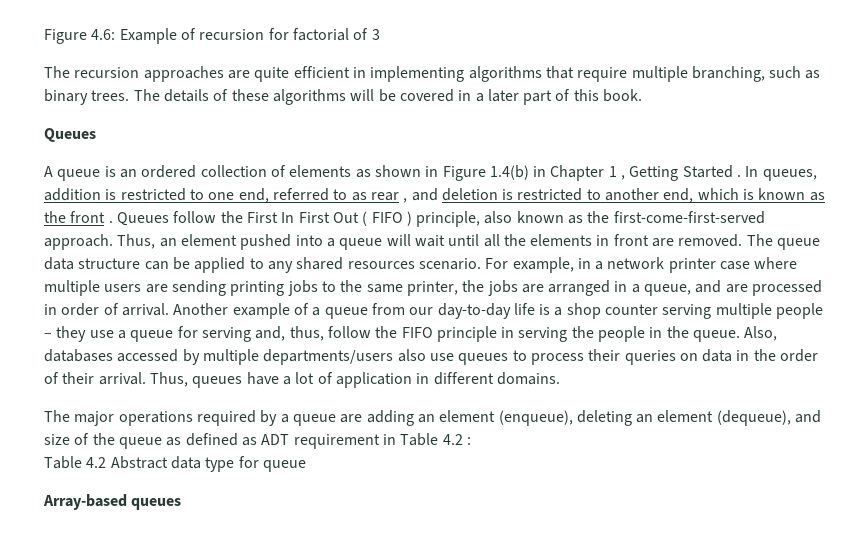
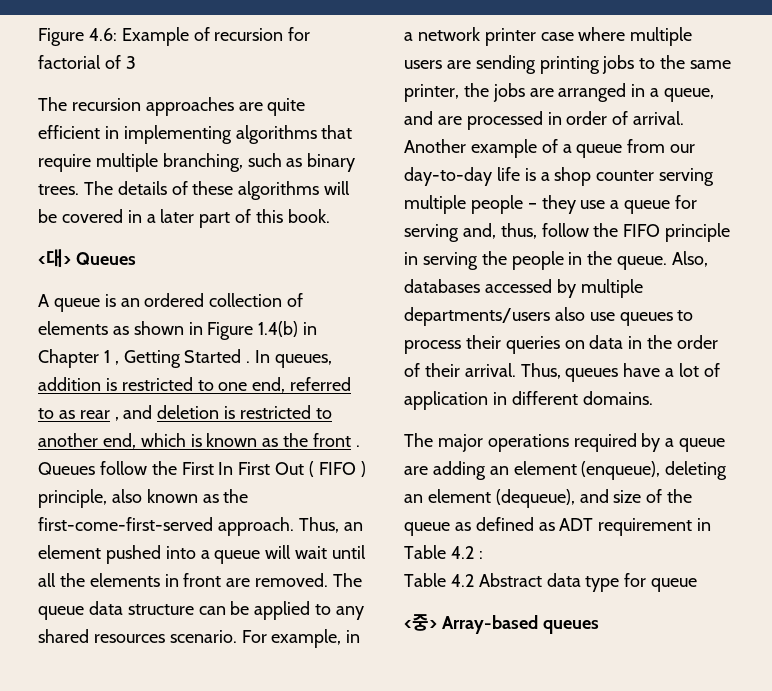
(643, 95) none -> [38,249,71,267] <대>
(306, 466) none -> [404,614,437,631] <중>

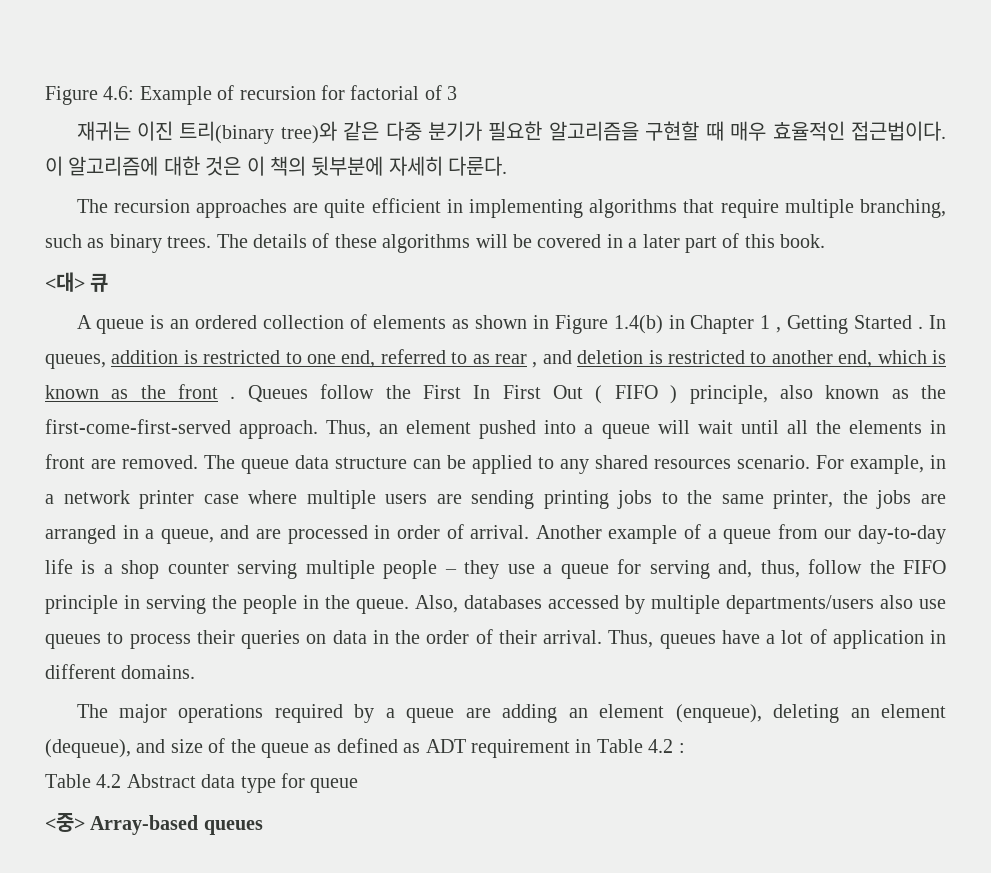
(136, 62) none -> [76,121,946,144] [45,156,508,176] // 재귀는 이진 트리(binary tree)와 같은 다중 분기가 필요한 알고리즘을 구현할 때 매우 효율적인 접근법이다. 이 알고리즘에 대한 것은 이 책의 뒷부분에 자세히 다룬다.
[75,252,136,265] Queues -> [90,273,109,292] 큐

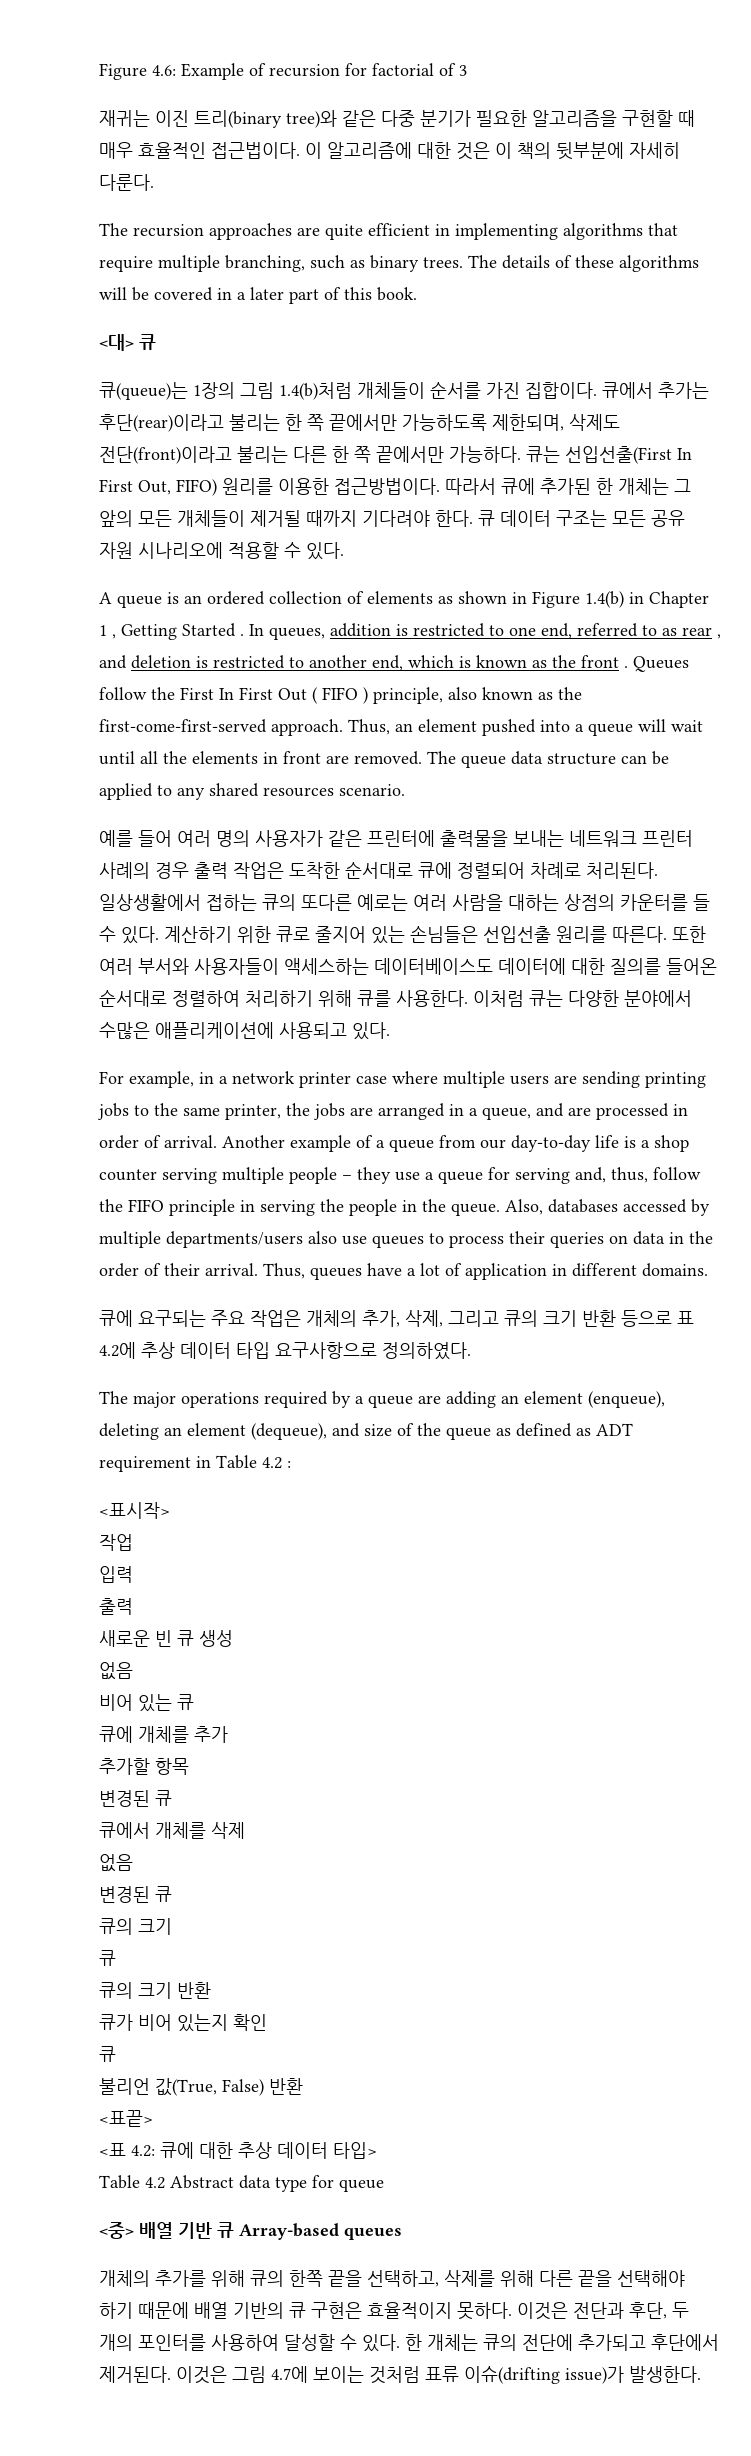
(109, 282) none -> [99,381,709,400] [99,414,620,432] [99,446,692,464] [99,478,691,496] [99,510,685,527] [99,542,344,560] // 큐(queue)는 1장의 그림 1.4(b)처럼 개체들이 순서를 가진 집합이다. 큐에서 추가는 후단(rear)이라고 불리는 한 쪽 끝에서만 가능하도록 제한되며, 삭제도 전단(front)이라고 불리는 다른 한 쪽 끝에서만 가능하다. 큐는 선입선출(First In First Out, FIFO) 원리를 이용한 접근방법이다. 따라서 큐에 추가된 한 개체는 그 앞의 모든 개체들이 제거될 때까지 기다려야 한다. 큐 데이터 구조는 모든 공유 자원 시나리오에 적용할 수 있다.
(810, 462) none -> [99,830,693,847] [99,861,658,879] [99,894,710,911] [99,925,706,944] [99,958,717,975] [99,989,692,1007] [99,1022,390,1040] // 예를 들어 여러 명의 사용자가 같은 프린터에 출력물을 보내는 네트워크 프린터 사례의 경우 출력 작업은 도착한 순서대로 큐에 정렬되어 차례로 처리된다. 일상생활에서 접하는 큐의 또다른 예로는 여러 사람을 대하는 상점의 카운터를 들 수 있다. 계산하기 위한 큐로 줄지어 있는 손님들은 선입선출 원리를 따른다. 또한 여러 부서와 사용자들이 액세스하는 데이터베이스도 데이터에 대한 질의를 들어온 순서대로 정렬하여 처리하기 위해 큐를 사용한다. 이처럼 큐는 다양한 분야에서 수많은 애플리케이션에 사용되고 있다. //
(196, 672) none -> [99,1310,694,1327] [99,1342,471,1360] // 큐에 요구되는 주요 작업은 개체의 추가, 삭제, 그리고 큐의 크기 반환 등으로 표 4.2에 추상 데이터 타입 요구사항으로 정의하였다.
(685, 748) none -> [99,1502,170,1519] [99,1534,133,1551] [99,1566,133,1583] [99,1598,133,1615] [99,1630,233,1647] [99,1662,133,1680] [99,1694,194,1712] [99,1726,228,1743] [99,1758,189,1775] [99,1790,172,1807] [99,1822,245,1839] [99,1854,133,1872] [99,1886,172,1903] [99,1918,172,1935] [99,1950,116,1966] [99,1982,211,1999] [99,2014,267,2032] [99,2046,116,2062] [99,2078,303,2096] [99,2110,153,2127] [99,2142,377,2159] // <표시작> // 작업 // 입력 // 출력 // 새로운 빈 큐 생성 // 없음 // 비어 있는 큐 // 큐에 개체를 추가 // 추가할 항목 // 변경된 큐 // 큐에서 개체를 삭제 // 없음 // 변경된 큐 // 큐의 크기 // 큐 // 큐의 크기 반환 // 큐가 비어 있는지 확인 // 큐 // 불리언 값(True, False) 반환 // <표끝> // <표 4.2: 큐에 대한 추상 데이터 타입>
(85, 822) none -> [139,2222,234,2239] 배열 기반 큐
(263, 827) none -> [99,2270,685,2287] [99,2302,689,2320] [99,2334,719,2352] [99,2366,701,2384] // 개체의 추가를 위해 큐의 한쪽 끝을 선택하고, 삭제를 위해 다른 끝을 선택해야 하기 때문에 배열 기반의 큐 구현은 효율적이지 못하다. 이것은 전단과 후단, 두 개의 포인터를 사용하여 달성할 수 있다. 한 개체는 큐의 전단에 추가되고 후단에서 제거된다. 이것은 그림 4.7에 보이는 것처럼 표류 이슈(drifting issue)가 발생한다.

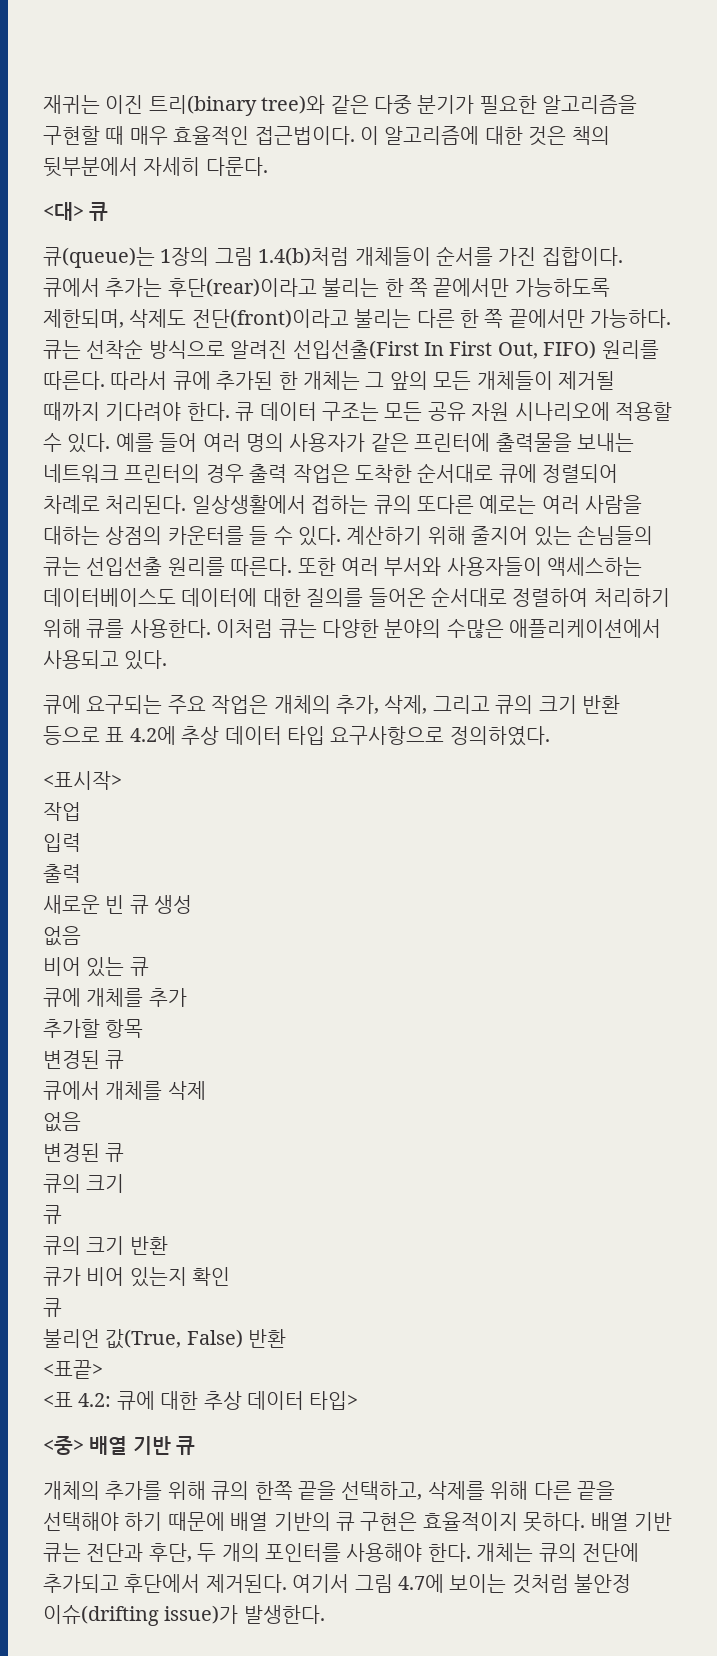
[99,63,467,80] Figure 4.6: Example of recursion for factorial of 3 // -> (43, 104) none
[495,142,624,160] 이 책의 뒷부분에 -> [571,126,610,145] [43,157,138,177] 책의 뒷부분에서
[99,223,678,240] [99,255,699,272] [99,287,417,304] // The recursion approaches are quite efficient in implementing algorithms that require multiple branching, such as binary trees. The details of these algorithms will be covered in a later part of this book. -> (268, 166) none
(560, 454) none -> [86,339,288,359] 선착순 방식으로 알려진
[278,478,440,495] 이용한 접근방법이다. -> [43,371,105,390] 따른다.
[99,591,709,608] [99,623,721,640] [99,655,689,672] [99,687,582,704] [99,719,703,736] [99,751,669,768] [99,783,405,800] // A queue is an ordered collection of elements as shown in Figure 1.4(b) in Chapter 1 , Getting Started . In queues, addition is restricted to one end, referred to as rear , and deletion is restricted to another end, which is known as the front . Queues follow the First In First Out ( FIFO ) principle, also known as the first-come-first-served approach. Thus, an element pushed into a queue will wait until all the elements in front are removed. The queue data structure can be applied to any shared resources scenario. // -> (111, 443) none
[642,830,693,847] [99,862,150,879] 프린터 사례의 -> [124,464,201,483] 프린터의
[237,925,478,944] 위한 큐로 줄지어 있는 손님들은 -> [427,525,653,546] [43,557,81,576] 위해 줄지어 있는 손님들의 큐는
[624,990,692,1007] [99,1022,274,1039] 분야에서 수많은 애플리케이션에 -> [384,619,662,638] 분야의 수많은 애플리케이션에서
[99,1071,706,1088] [98,1103,688,1120] [99,1135,689,1152] [99,1167,701,1184] [99,1199,710,1216] [99,1231,713,1248] [99,1263,708,1280] // For example, in a network printer case where multiple users are sending printing jobs to the same printer, the jobs are arranged in a queue, and are processed in order of arrival. Another example of a queue from our day-to-day life is a shop counter serving multiple people – they use a queue for serving and, thus, follow the FIFO principle in serving the people in the queue. Also, databases accessed by multiple departments/users also use queues to process their queries on data in the order of their arrival. Thus, queues have a lot of application in different domains. -> (168, 660) none
[99,1391,665,1408] [99,1423,633,1440] [99,1455,291,1472] // The major operations required by a queue are adding an element (enqueue), deleting an element (dequeue), and size of the queue as defined as ADT requirement in Table 4.2 : -> (550, 736) none
[99,2175,384,2192] // Table 4.2 Abstract data type for queue -> (359, 1400) none
[239,2223,402,2240] Array-based queues -> (196, 1445) none
[517,2302,568,2320] 이것은 -> [590,1512,672,1531] [43,1543,81,1562] 배열 기반 큐는
[211,2334,422,2352] 사용하여 달성할 수 있다. 한 -> [346,1543,471,1562] 사용해야 한다.
[176,2366,227,2384] 이것은 -> [292,1574,350,1593] 여기서
[425,2366,459,2382] 표류 -> [574,1574,632,1593] 불안정

